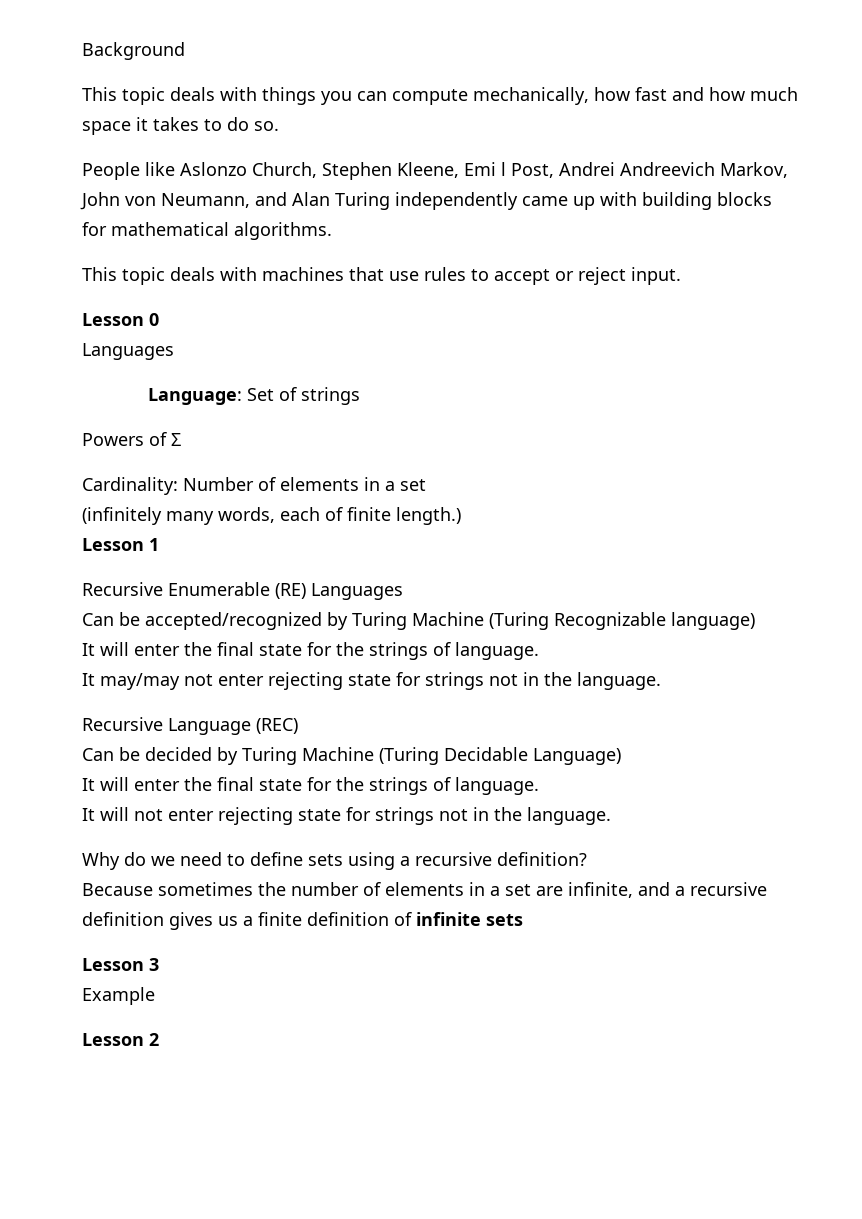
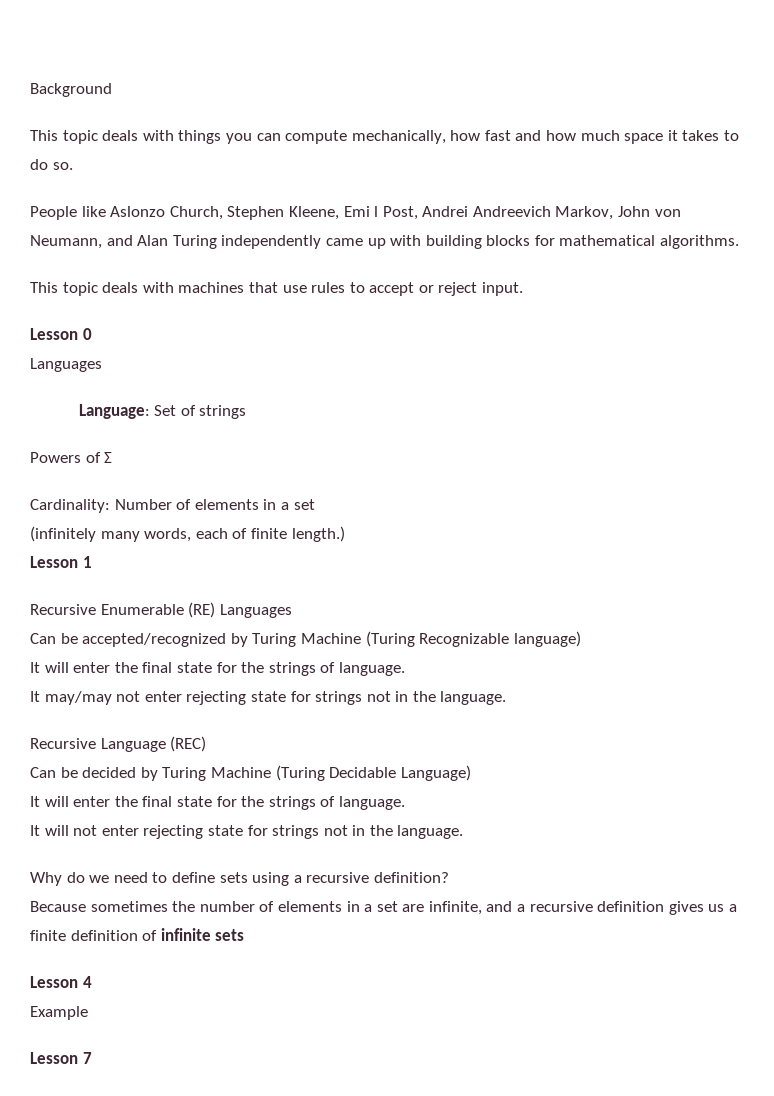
[149,958,159,971] 3 -> [82,976,92,988] 4
[149,1033,159,1046] 2 -> [82,1052,92,1064] 7

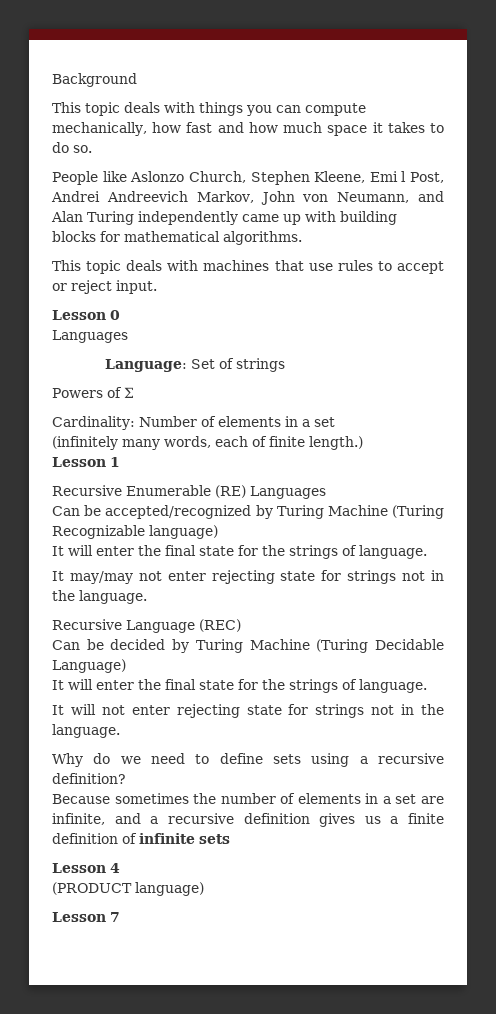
[30,1006,88,1020] Example -> [52,882,204,896] (PRODUCT language)

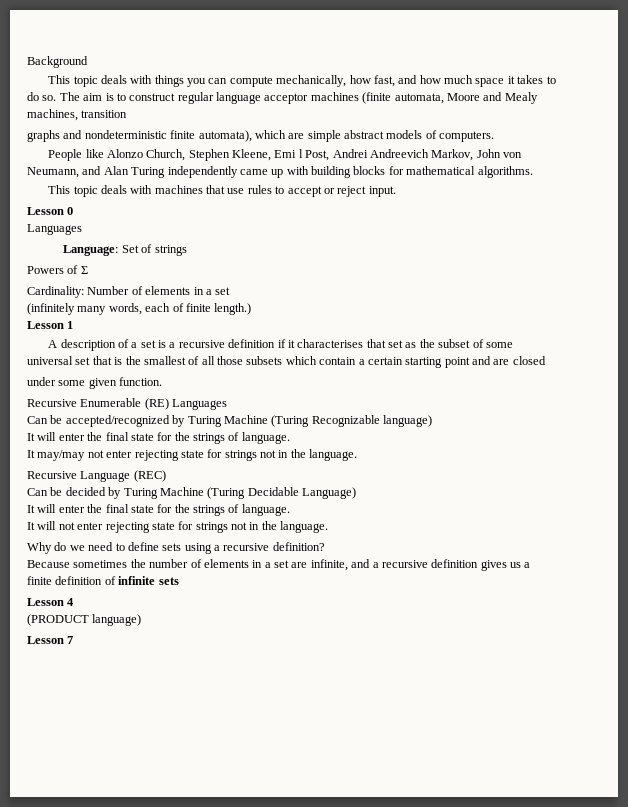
[186,122,213,133] fast -> [373,75,395,87] fast,
(92, 149) none -> [59,92,538,104] [27,109,128,121] [27,130,495,142] The aim is to construct regular language acceptor machines (finite automata, Moore and Mealy machines, transition // graphs and nondeterministic finite automata), which are simple abstract models of computers.
[130,171,185,182] Aslonzo -> [106,149,143,158] Alonzo
(120, 462) none -> [48,339,513,351] [27,356,546,368] [27,377,163,389] // A description of a set is a recursive definition if it characterises that set as the subset of some universal set that is the smallest of all those subsets which contain a certain starting point and are closed // under some given function.

